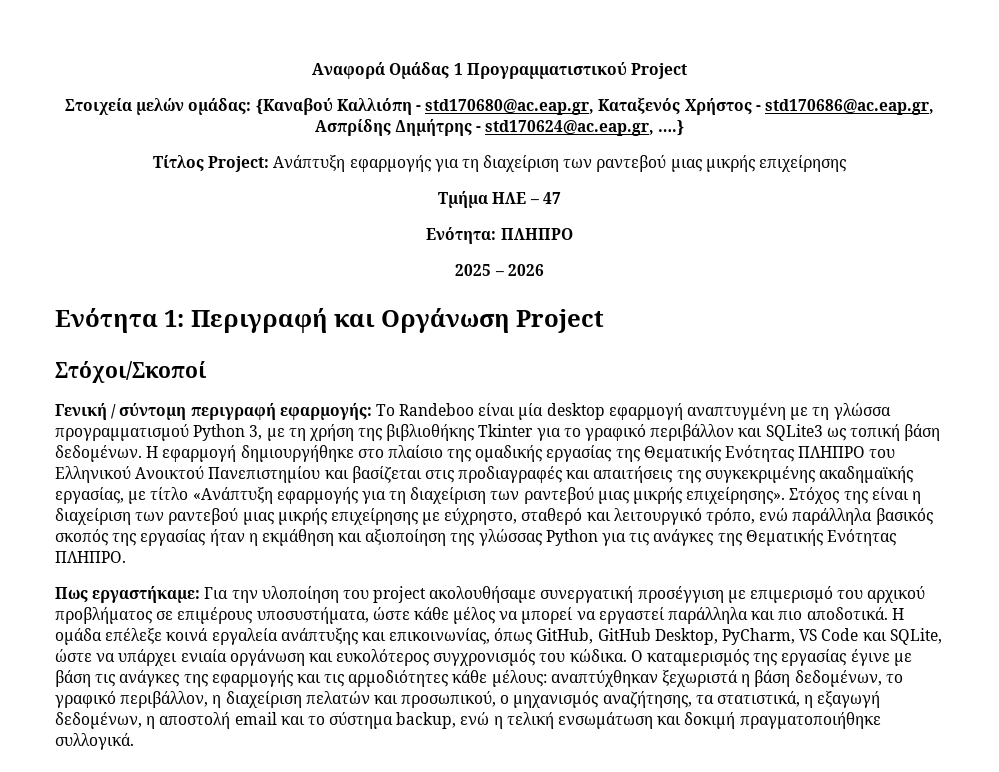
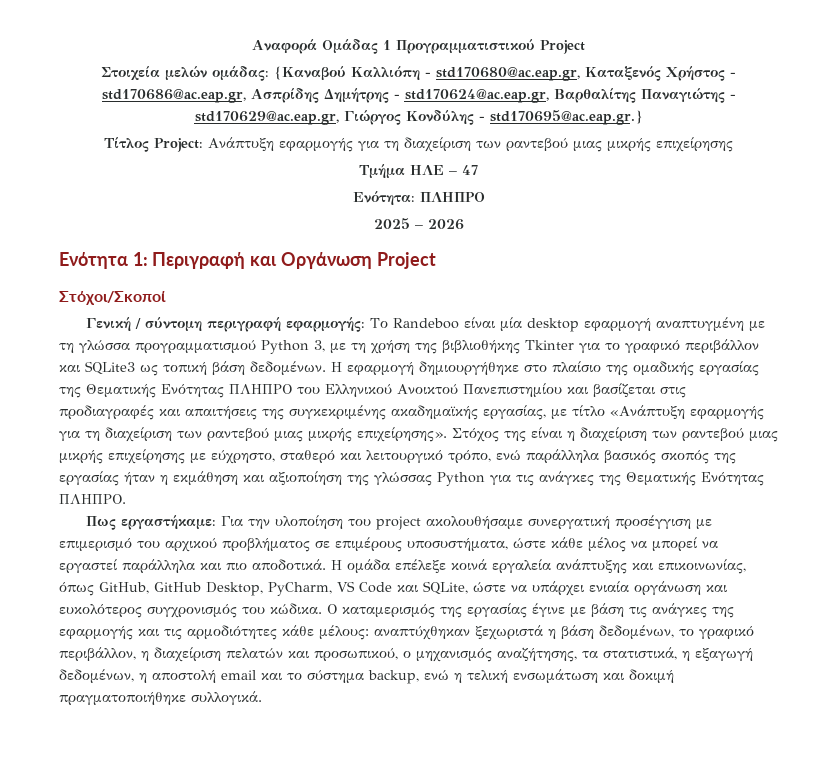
[658,120,685,136] ….} -> [553,88,736,103] [194,110,643,125] Βαρθαλίτης Παναγιώτης - std170629@ac.eap.gr, Γιώργος Κονδύλης - std170695@ac.eap.gr.}

